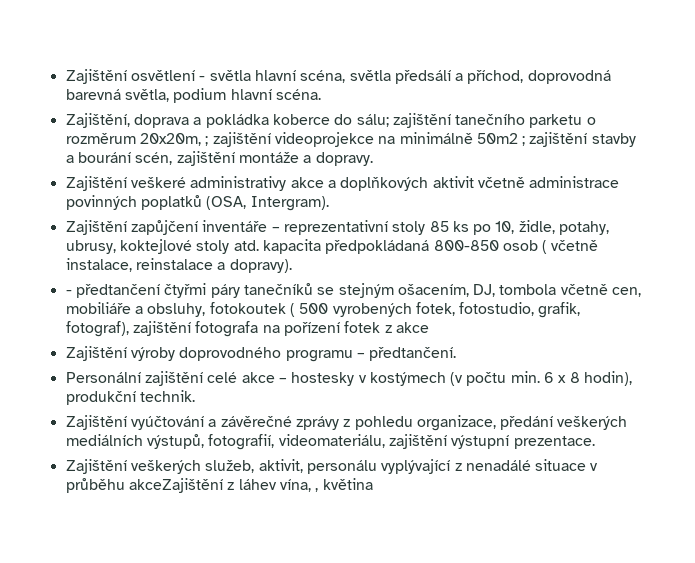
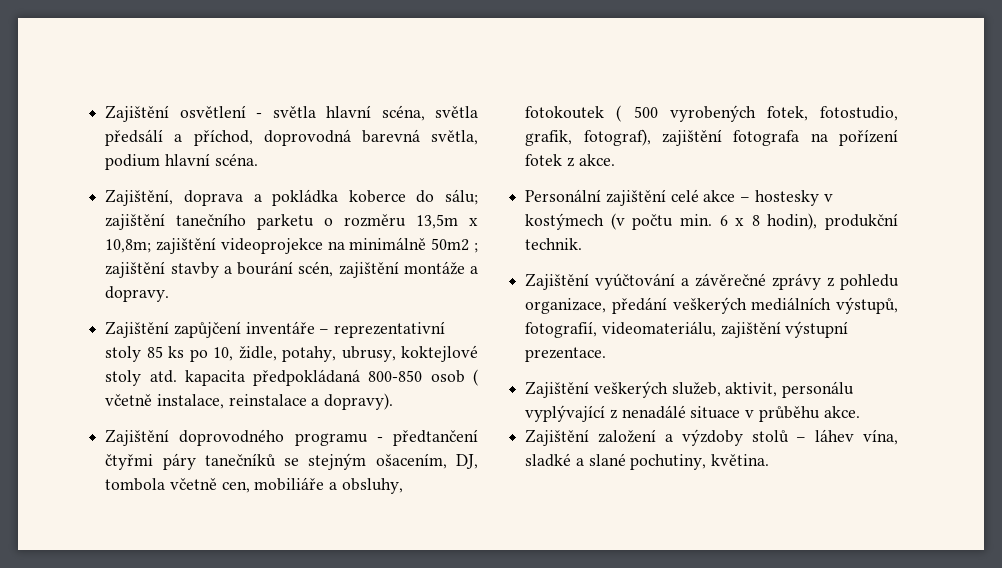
[65,133,209,146] rozměrum 20x20m, ; -> [344,214,478,229] [105,239,152,253] rozměru 13,5m x 10,8m;
[65,176,620,191] [65,195,329,211] // Zajištění veškeré administrativy akce a doplňkových aktivit včetně administrace povinných poplatků (OSA, Intergram). -> (170, 294) none
(292, 266) none -> [105,429,368,446] Zajištění doprovodného programu
[395,322,429,333] [65,346,457,362] akce // Zajištění výroby doprovodného programu – předtančení. -> [578,154,615,166] akce.
[128,478,373,493] akceZajištění z láhev vína, , květina -> [823,406,860,418] [525,429,898,446] [525,453,770,470] akce. // Zajištění založení a výzdoby stolů – láhev vína, sladké a slané pochutiny, květina.

